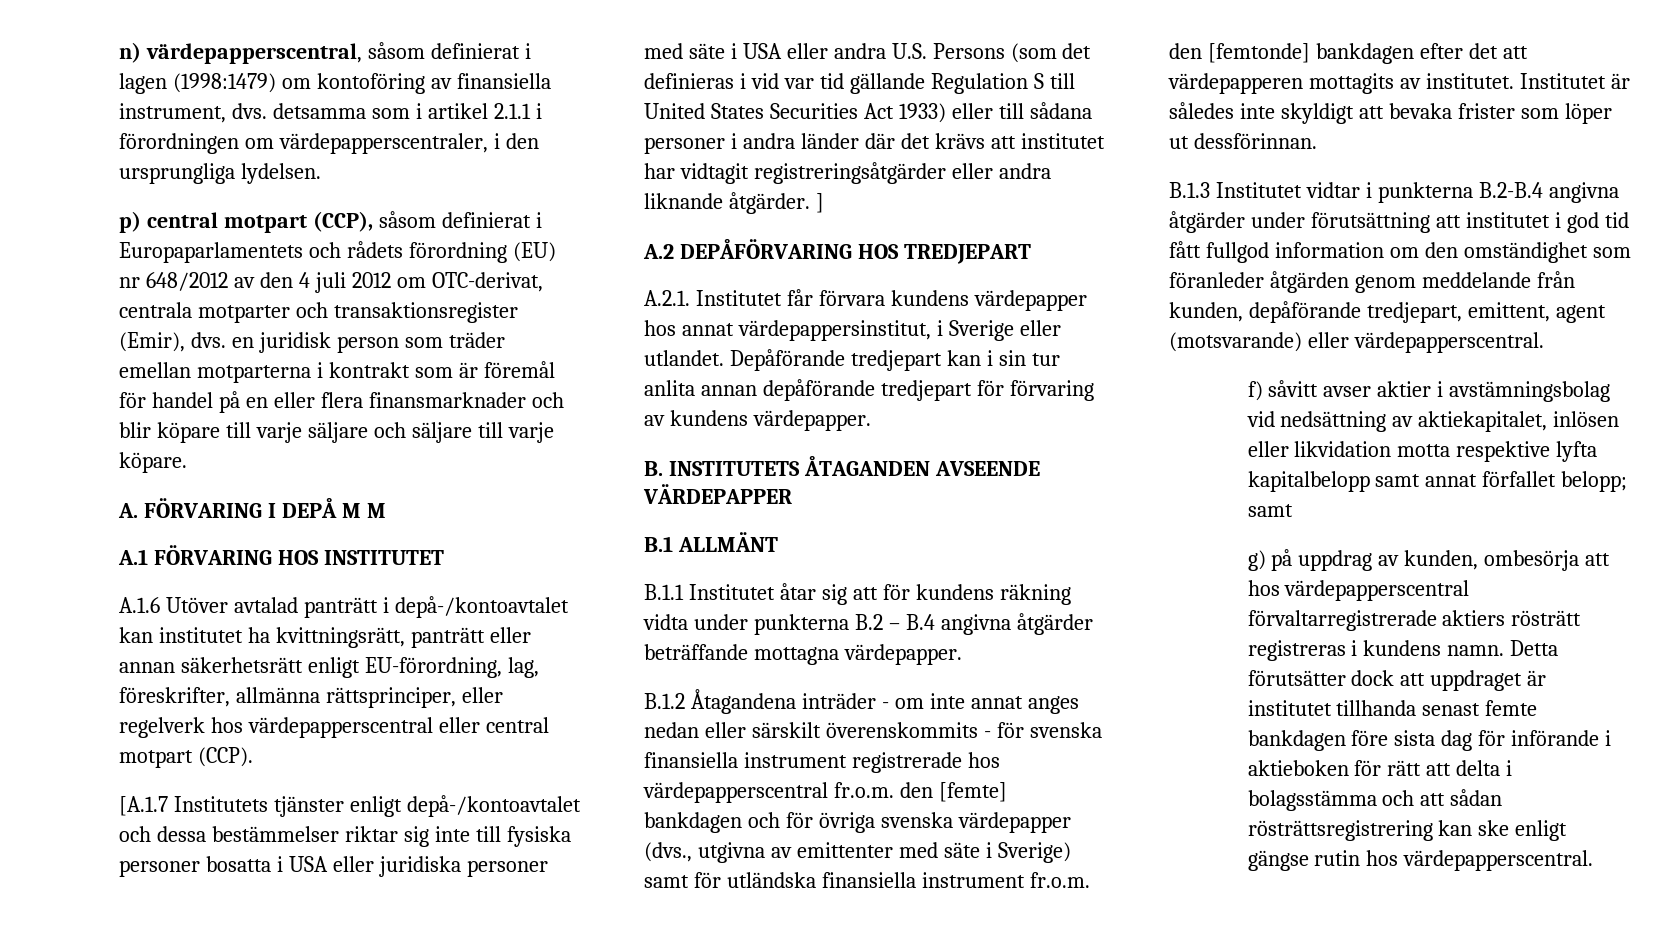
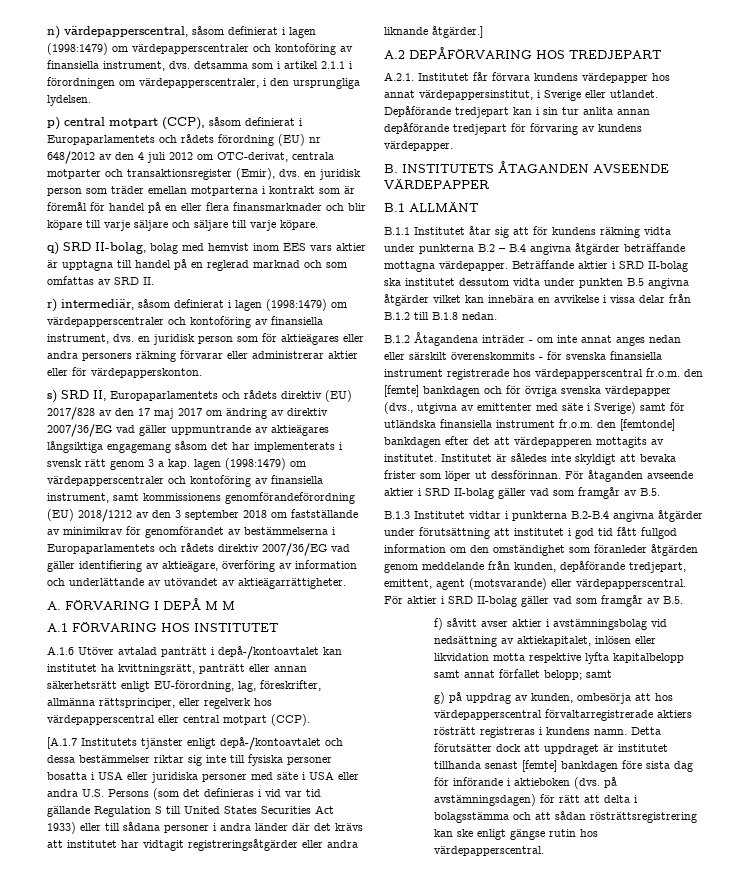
(311, 83) none -> [132,44,271,54] värdepapperscentraler och
(187, 462) none -> [47,242,366,255] [47,259,347,271] [47,276,154,285] [47,299,347,312] [47,316,323,328] [47,333,364,345] [47,350,358,362] [47,367,202,378] [47,390,352,403] [47,407,328,420] [47,424,329,437] [47,441,343,453] [47,458,306,470] [47,475,323,487] [47,492,355,504] [47,509,358,522] [47,526,336,538] [47,543,350,556] [47,560,357,572] [47,578,346,589] // q) SRD II-bolag, bolag med hemvist inom EES vars aktier är upptagna till handel på en reglerad marknad och som omfattas av SRD II. // r) intermediär, såsom definierat i lagen (1998:1479) om värdepapperscentraler och kontoföring av finansiella instrument, dvs. en juridisk person som för aktieägares eller andra personers räkning förvarar eller administrerar aktier eller för värdepapperskonton. // s) SRD II, Europaparlamentets och rådets direktiv (EU) 2017/828 av den 17 maj 2017 om ändring av direktiv 2007/36/EG vad gäller uppmuntrande av aktieägares långsiktiga engagemang såsom det har implementerats i svensk rätt genom 3 a kap. lagen (1998:1479) om värdepapperscentraler och kontoföring av finansiella instrument, samt kommissionens genomförandeförordning (EU) 2018/1212 av den 3 september 2018 om fastställande av minimikrav för genomförandet av bestämmelserna i Europaparlamentets och rådets direktiv 2007/36/EG vad gäller identifiering av aktieägare, överföring av information och underlättande av utövandet av aktieägarrättigheter.
[728,192,824,214] åtgärder. ] -> [432,26,483,38] åtgärder.]
(962, 654) none -> [512,260,688,272] [384,278,689,289] [384,294,691,306] [384,312,497,320] Beträffande aktier i SRD II-bolag ska institutet dessutom vidta under punkten B.5 angivna åtgärder vilket kan innebära en avvikelse i vissa delar från B.1.2 till B.1.8 nedan.
(1317, 141) none -> [565,470,693,482] [384,487,660,499] För åtaganden avseende aktier i SRD II-bolag gäller vad som framgår av B.5.
(1544, 342) none -> [384,595,683,607] För aktier i SRD II-bolag gäller vad som framgår av B.5.
[1485,700,1538,716] femte -> [521,760,557,772] [femte]
(1349, 768) none -> [573,777,617,789] [433,794,536,806] (dvs. på avstämningsdagen)

